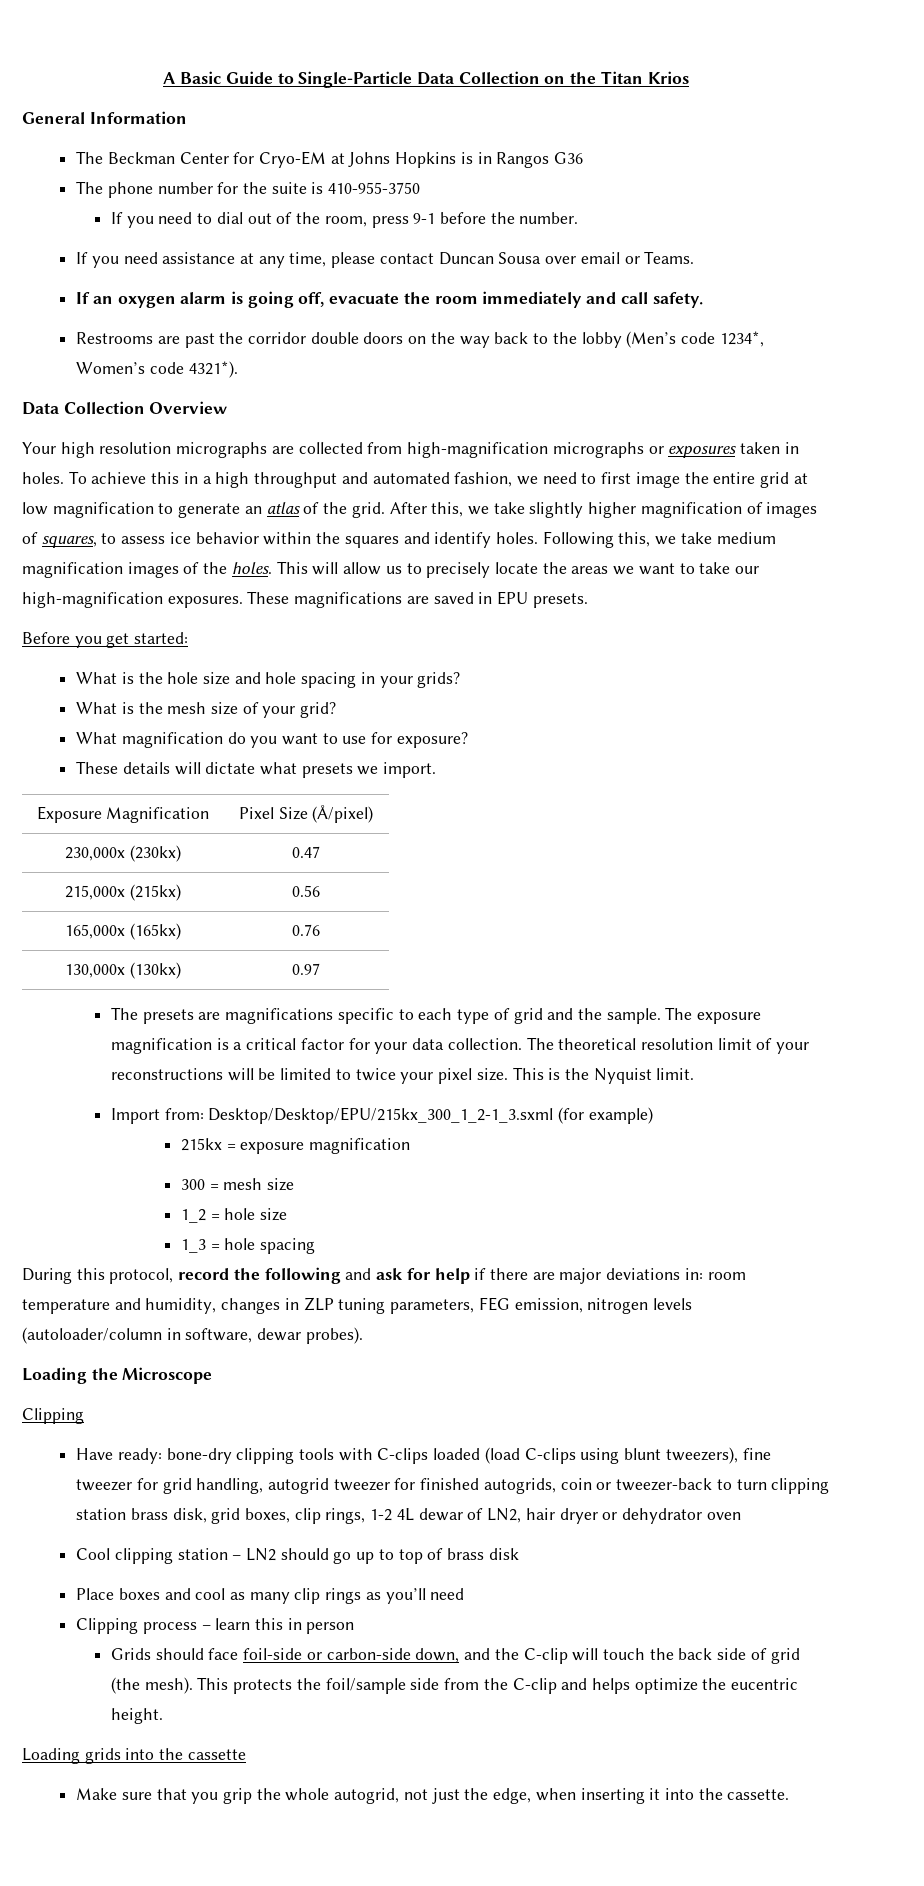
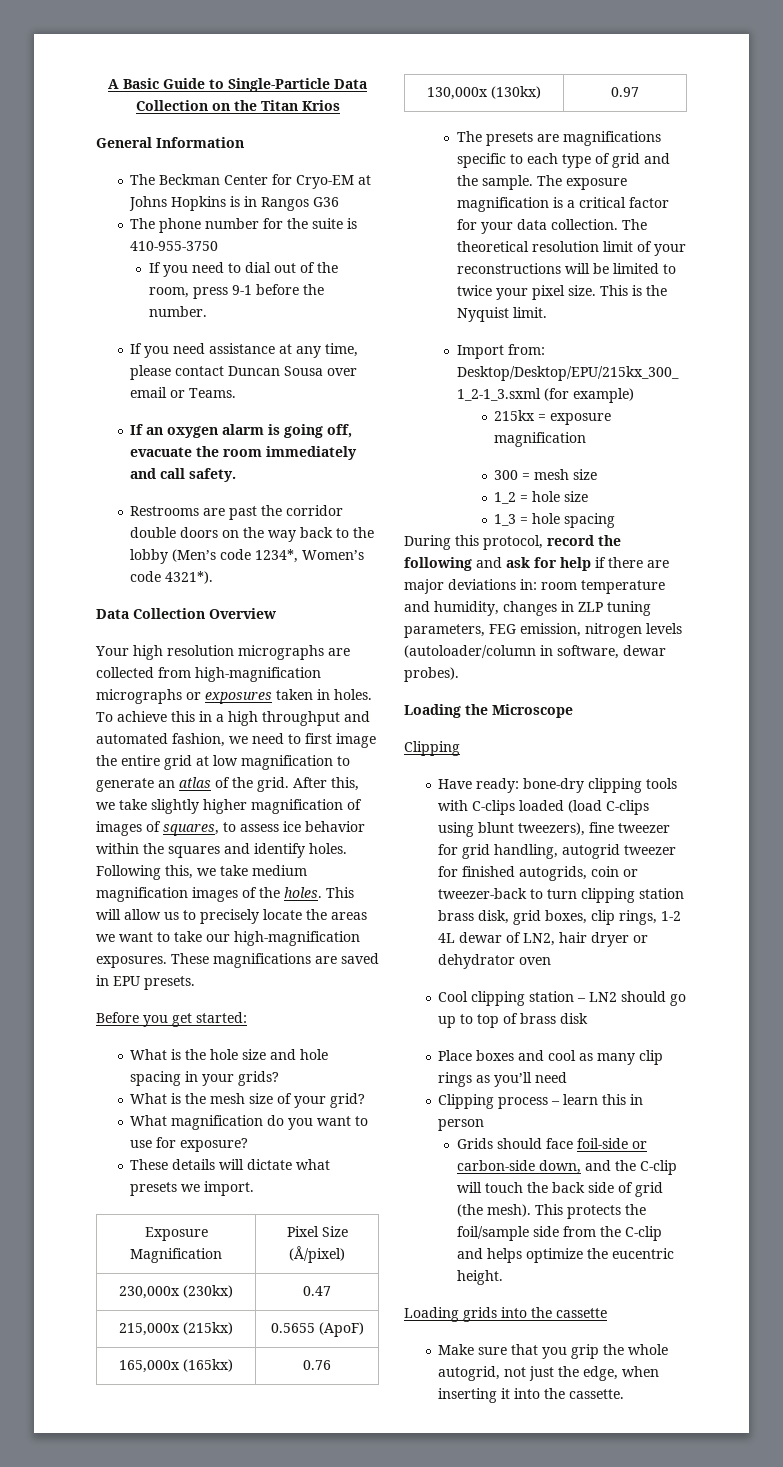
[292,885,320,897] 0.56 -> [270,1322,364,1337] 0.5655 (ApoF)

